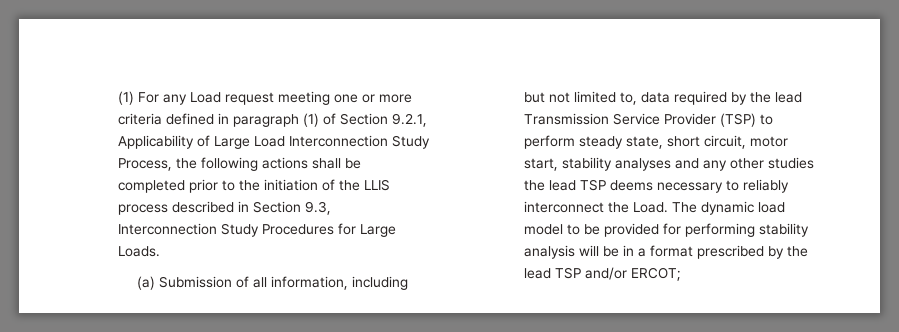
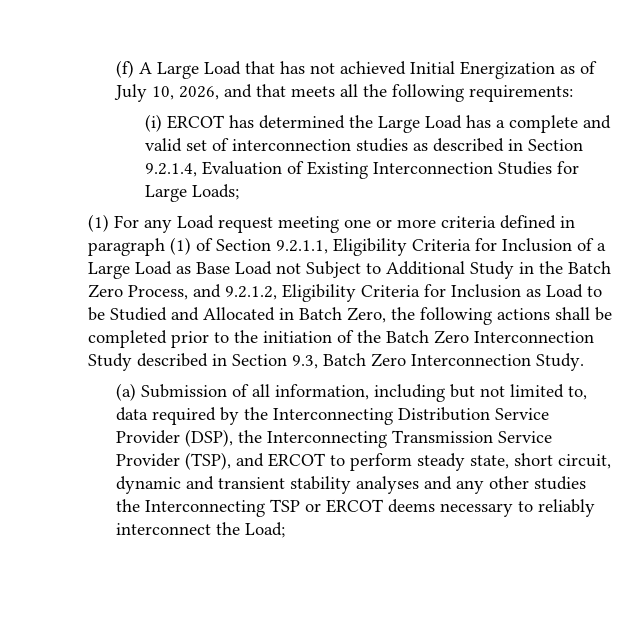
(118, 98) none -> [116,60,598,79] [114,84,574,102] [144,114,611,133] [144,138,583,152] [144,161,579,179] [144,184,239,202] (f) A Large Load that has not achieved Initial Energization as of July 10, 2026, and that meets all the following requirements: // (i) ERCOT has determined the Large Load has a complete and valid set of interconnection studies as described in Section 9.2.1.4, Evaluation of Existing Interconnection Studies for Large Loads; //
[392,113,428,127] [118,135,431,149] [118,158,173,171] 9.2.1, Applicability of Large Load Interconnection Study Process, -> [275,238,606,256] [87,261,611,279] [87,284,602,302] [87,307,386,323] 9.2.1.1, Eligibility Criteria for Inclusion of a Large Load as Base Load not Subject to Additional Study in the Batch Zero Process, and 9.2.1.2, Eligibility Criteria for Inclusion as Load to be Studied and Allocated in Batch Zero,
[364,179,391,191] [118,201,332,215] [118,223,397,237] [118,246,161,257] LLIS process described in Section 9.3, Interconnection Study Procedures for Large Loads. -> [385,330,594,344] [87,353,584,371] Batch Zero Interconnection Study described in Section 9.3, Batch Zero Interconnection Study.
[774,92,802,103] [523,113,756,127] lead Transmission Service Provider (TSP) -> [273,407,550,425] [116,429,553,448] [116,452,326,470] Interconnecting Distribution Service Provider (DSP), the Interconnecting Transmission Service Provider (TSP), and ERCOT
[749,136,788,147] [523,158,558,171] motor start, -> [116,476,286,494] dynamic and transient
[548,179,606,191] lead TSP -> [145,499,384,517] Interconnecting TSP or ERCOT
[632,201,785,215] [523,223,809,237] [523,245,808,259] [523,267,681,281] Load. The dynamic load model to be provided for performing stability analysis will be in a format prescribed by the lead TSP and/or ERCOT; -> [245,522,286,538] Load;

